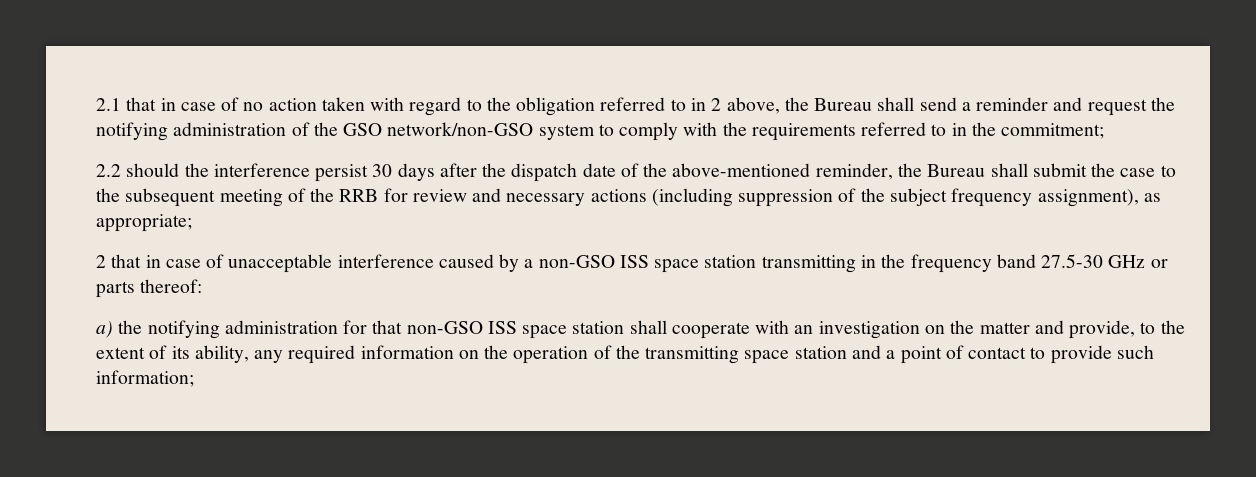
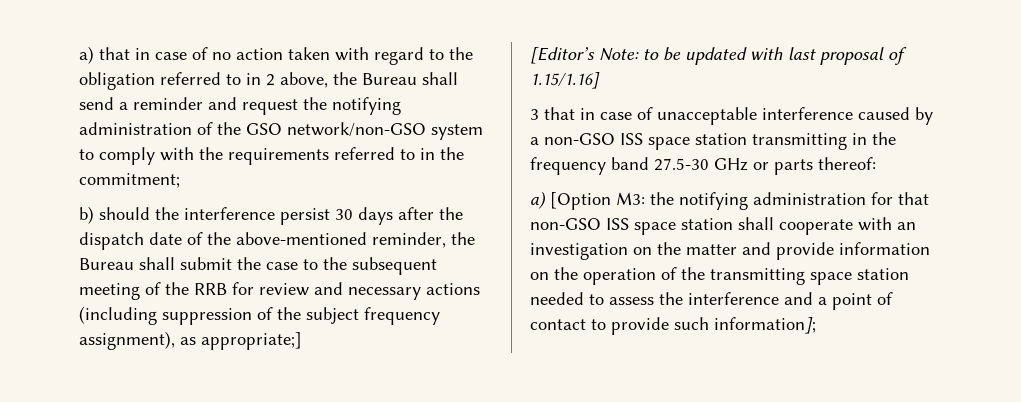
[96,98,121,111] 2.1 -> [79,46,94,64] a)
[96,164,121,177] 2.2 -> [79,206,94,224] b)
[96,214,192,232] [96,255,106,268] appropriate; // 2 -> [201,332,302,350] [530,47,907,65] [530,72,600,89] [530,109,539,120] appropriate;] // [Editor’s Note: to be updated with last proposal of 1.15/1.16] // 3
(113, 329) none -> [550,192,645,210] [Option M3:
[1069,320,1185,339] [96,345,356,364] provide, to the extent of its ability, any required -> [776,242,834,260] provide
(847, 352) none -> [530,292,779,305] needed to assess the interference
[96,370,194,387] information; -> [714,317,816,334] information];

